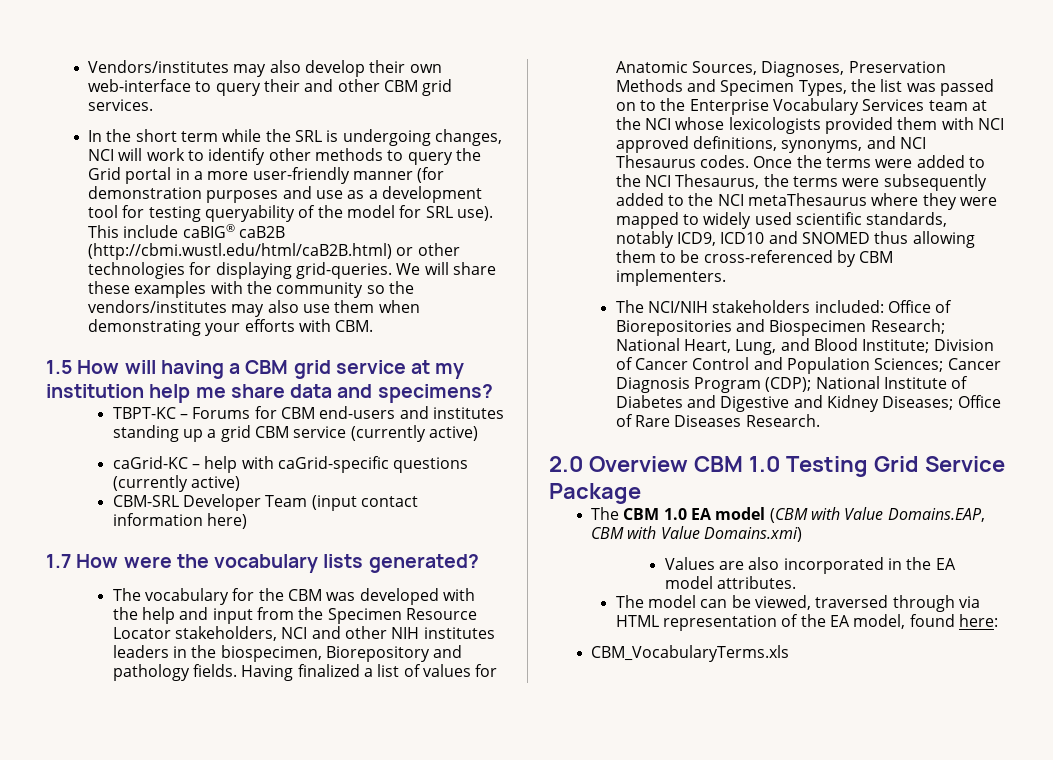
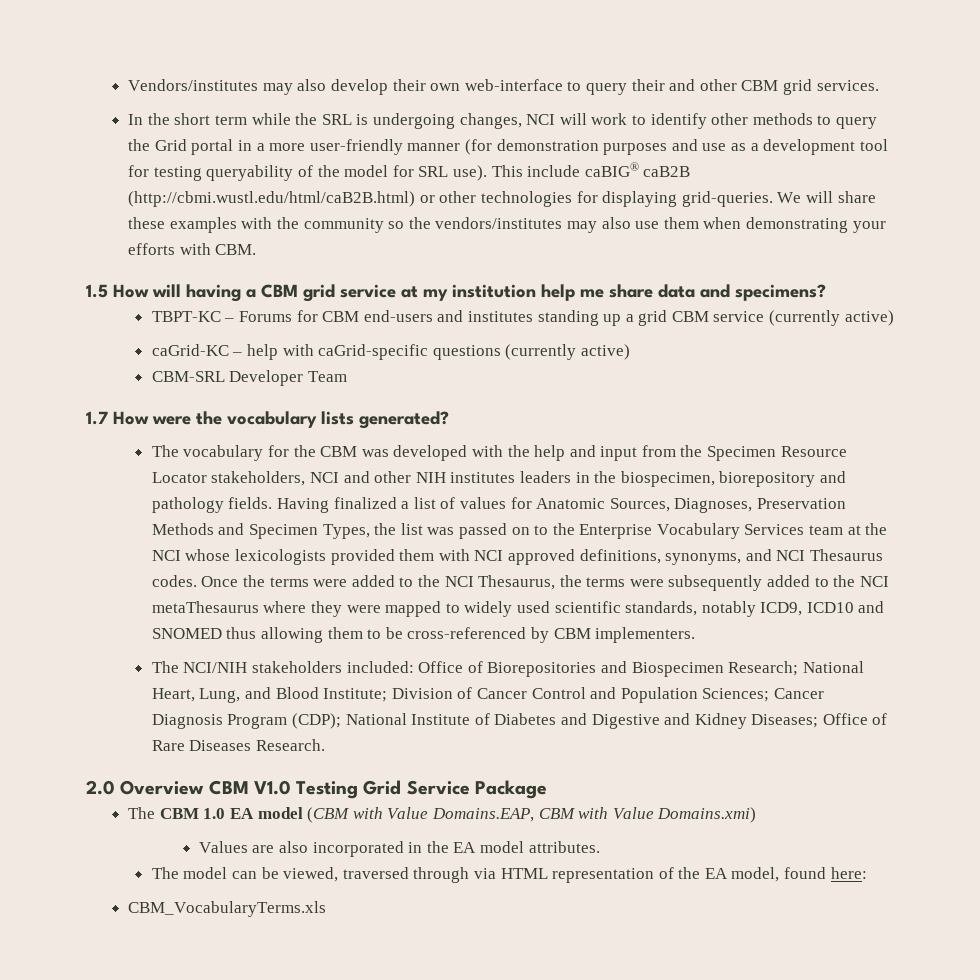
[311,495,418,511] [112,513,248,529] (input contact information here) -> (347, 376) none
[325,646,430,662] Biorepository -> [719,471,816,487] biorepository
[748,456,780,472] 1.0 -> [253,780,291,795] V1.0

